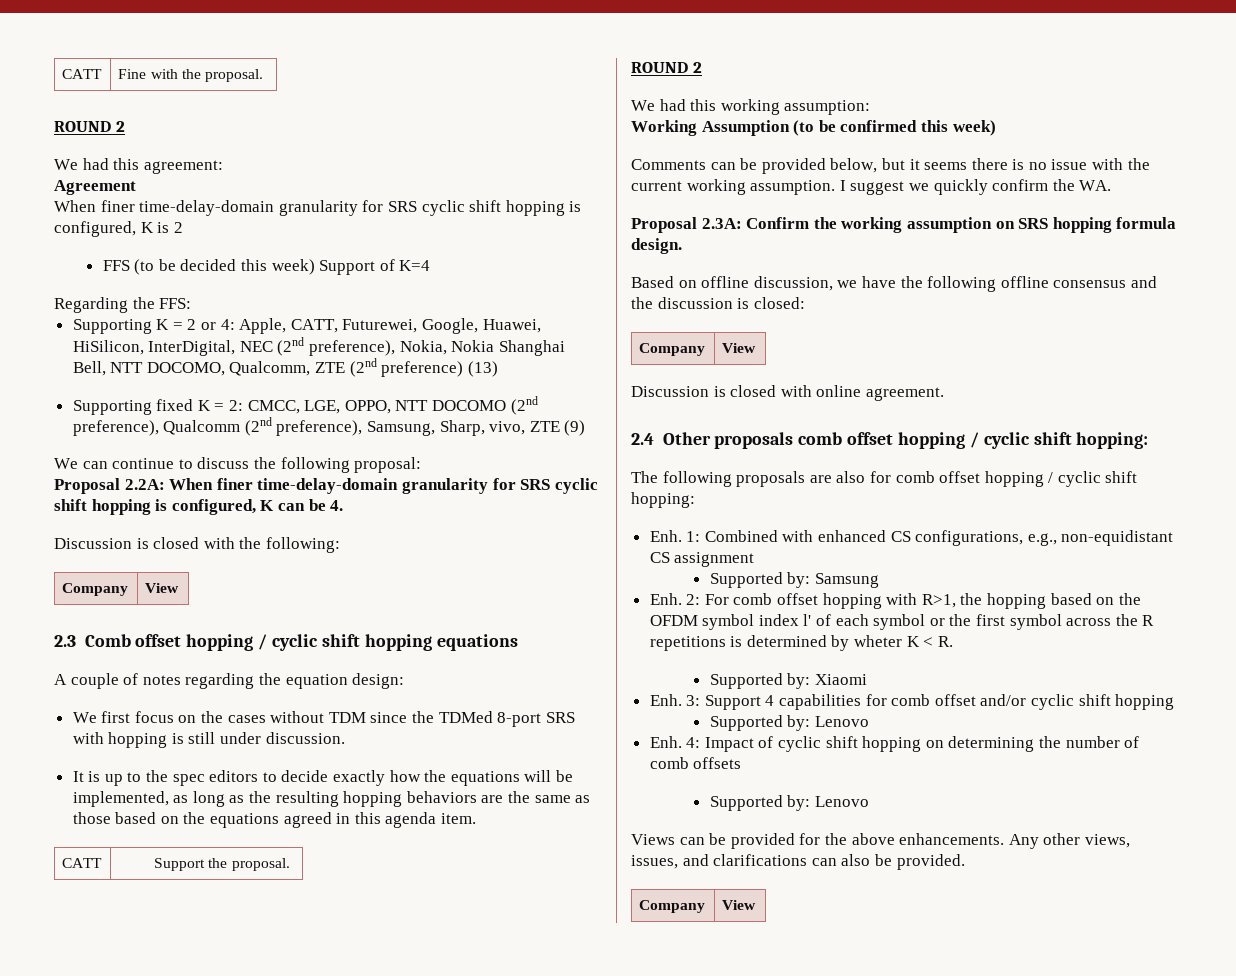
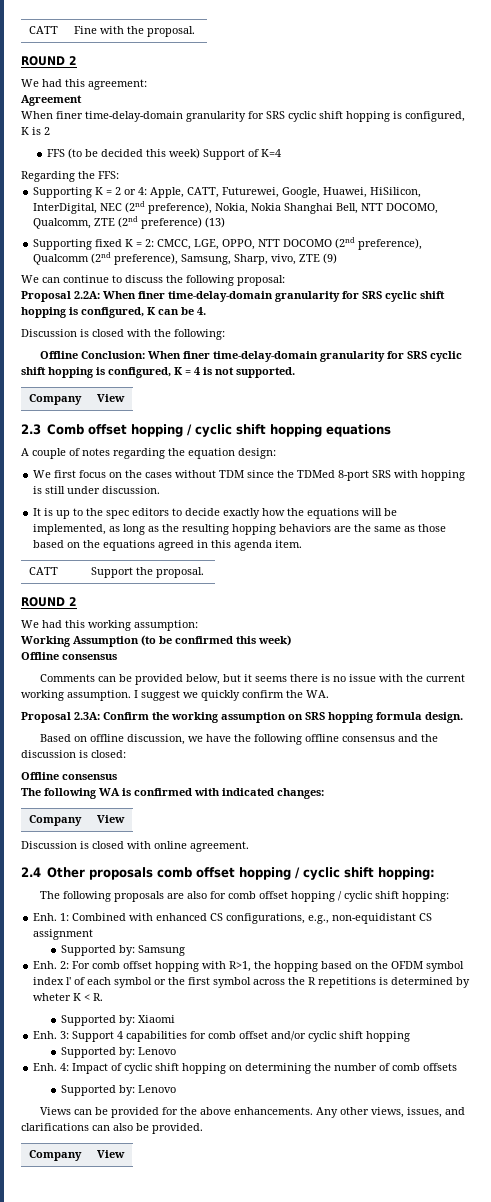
(340, 545) none -> [40,351,463,362] [21,367,295,378] // Offline Conclusion: When finer time-delay-domain granularity for SRS cyclic shift hopping is configured, K = 4 is not supported.
(996, 128) none -> [21,652,117,660] // Offline consensus
(805, 303) none -> [21,772,117,780] [21,788,324,799] // Offline consensus // The following WA is confirmed with indicated changes:

